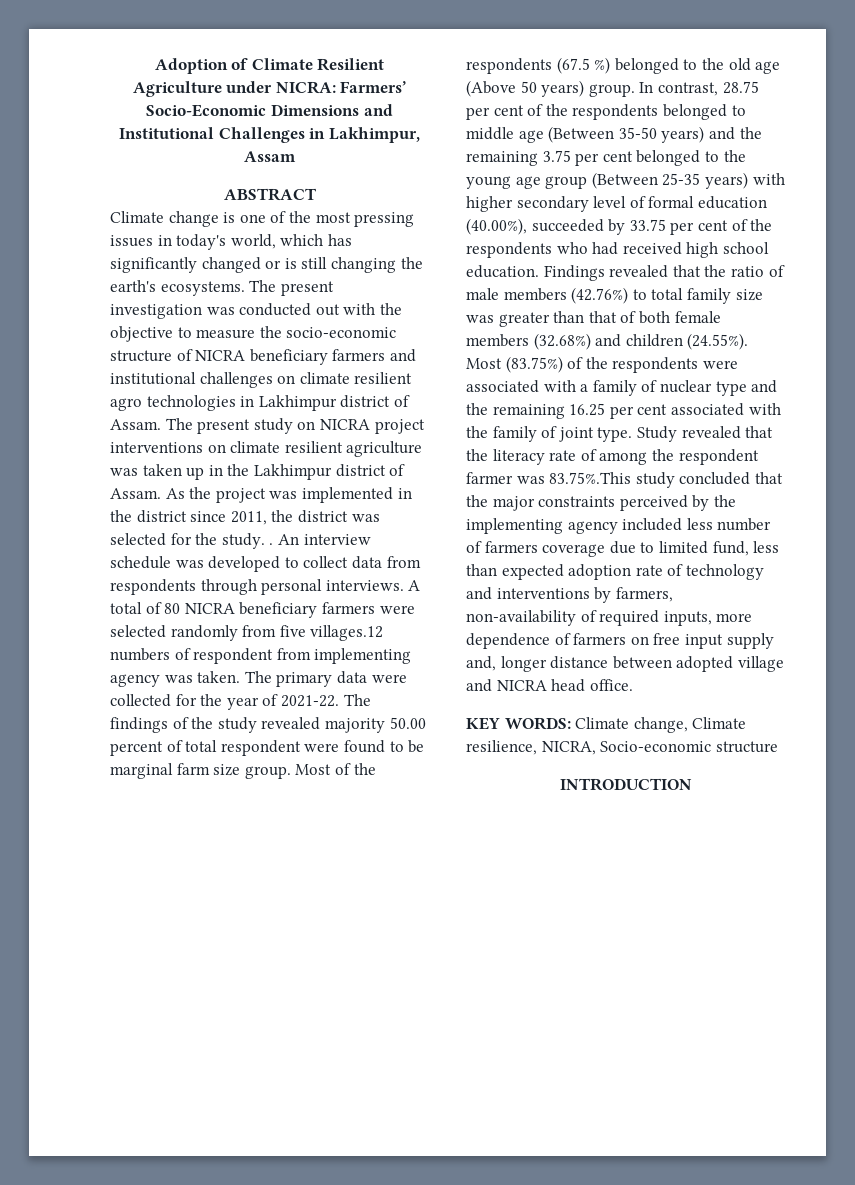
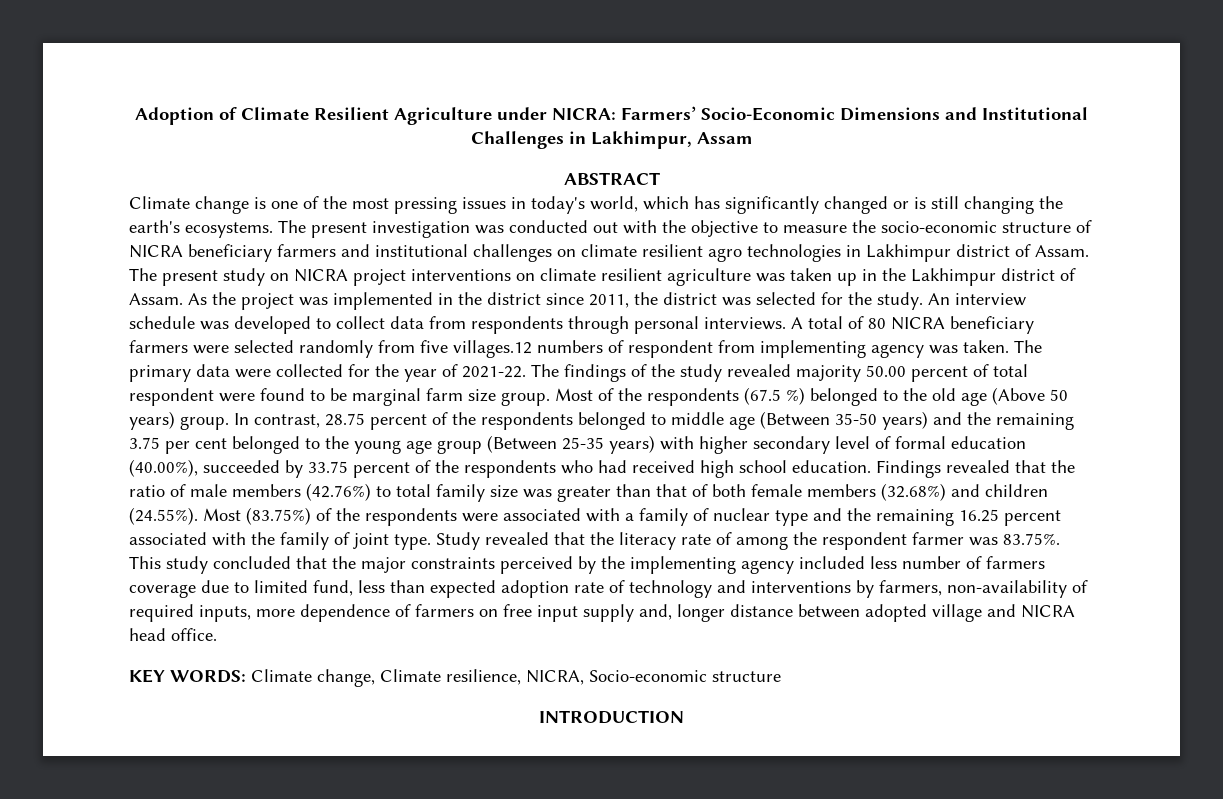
[269,543,274,545] . -> (923, 301) none
[466,105,524,120] per cent -> [370,414,427,430] percent
[670,220,728,235] per cent -> [353,462,410,478] percent
[609,404,668,419] per cent -> [1004,510,1061,526] percent
[549,472,632,484] 83.75%.This -> [1003,533,1060,545] [129,556,161,569] 83.75%. This

